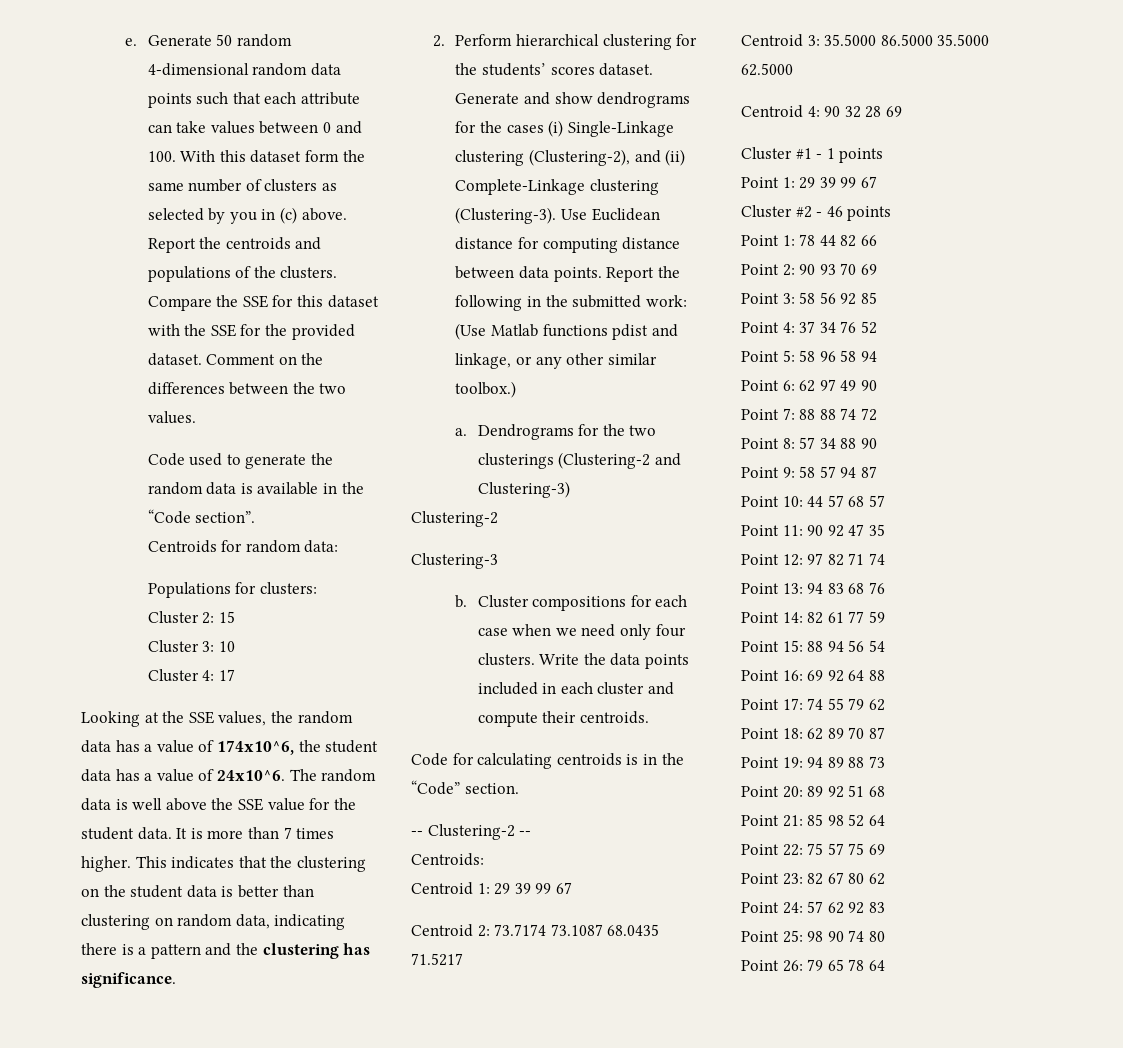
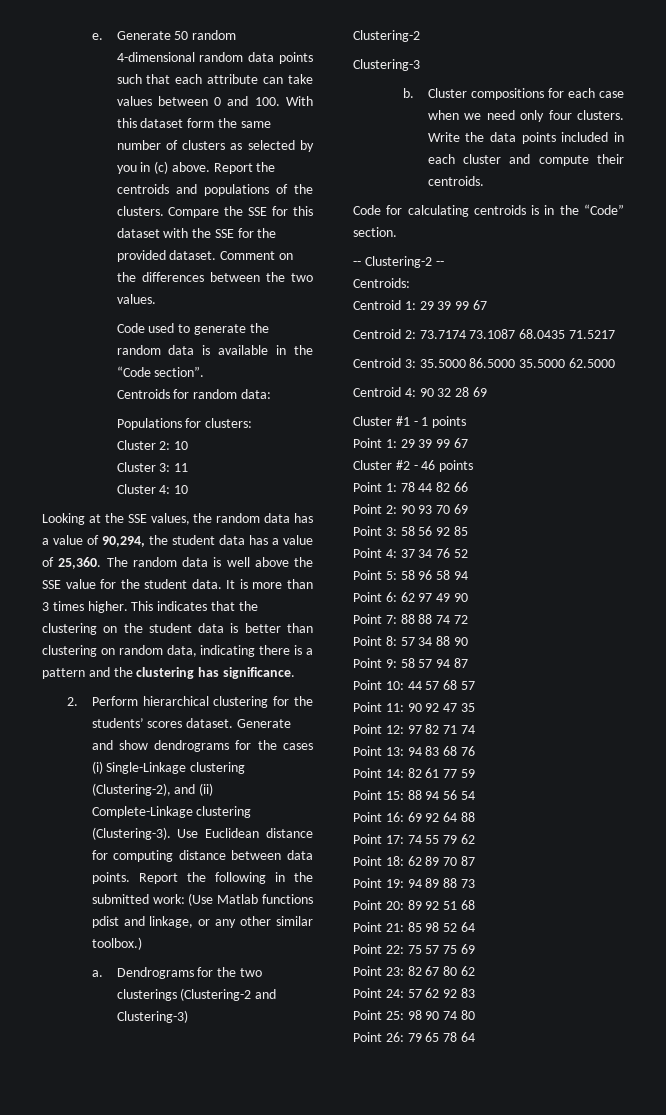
[218,611,235,623] 15 -> [174,441,189,450] 10
[218,641,235,652] 10 -> [174,463,189,472] 11
[218,669,235,681] 17 -> [174,485,189,494] 10
[216,740,294,755] 174x10^6, -> [102,536,145,547] 90,294,
[216,770,285,781] 24x10^6. -> [58,557,102,569] 25,360.
[283,827,292,839] 7 -> [42,602,49,611] 3

